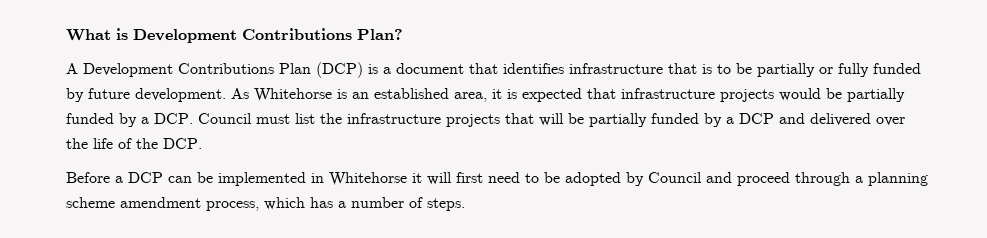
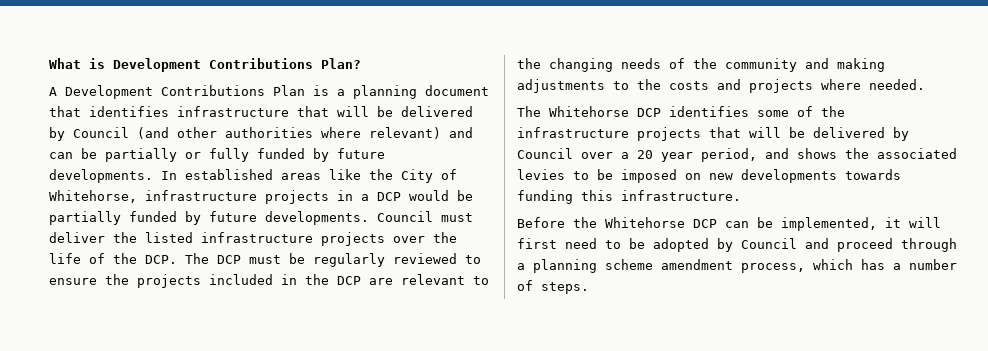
[316,62,363,78] (DCP) -> (305, 90) none
(391, 70) none -> [353,85,417,99] planning
[702,64,731,74] is to -> [337,106,473,117] [49,127,473,141] [49,152,73,159] will be delivered by Council (and other authorities where relevant) and can
[135,88,774,102] development. As Whitehorse is an established area, it is expected that infrastructure projects -> [49,169,457,183] [49,190,401,204] developments. In established areas like the City of Whitehorse, infrastructure projects in a DCP
[141,113,315,124] a DCP. Council must list -> [209,211,473,225] [49,232,457,246] [49,253,481,267] [49,274,489,288] [517,58,885,72] [517,79,925,93] [517,106,813,117] future developments. Council must deliver the listed infrastructure projects over the life of the DCP. The DCP must be regularly reviewed to ensure the projects included in the DCP are relevant to the changing needs of the community and making adjustments to the costs and projects where needed. // The Whitehorse DCP identifies some of
[589,113,905,127] [66,138,202,149] partially funded by a DCP and delivered over the life of the DCP. -> [813,127,909,141] [517,148,957,162] [517,169,901,183] [517,190,741,204] delivered by Council over a 20 year period, and shows the associated levies to be imposed on new developments towards funding this infrastructure.
[115,176,123,183] a -> [573,217,685,228] the Whitehorse
[218,172,407,186] implemented in Whitehorse -> [781,217,877,231] implemented,

